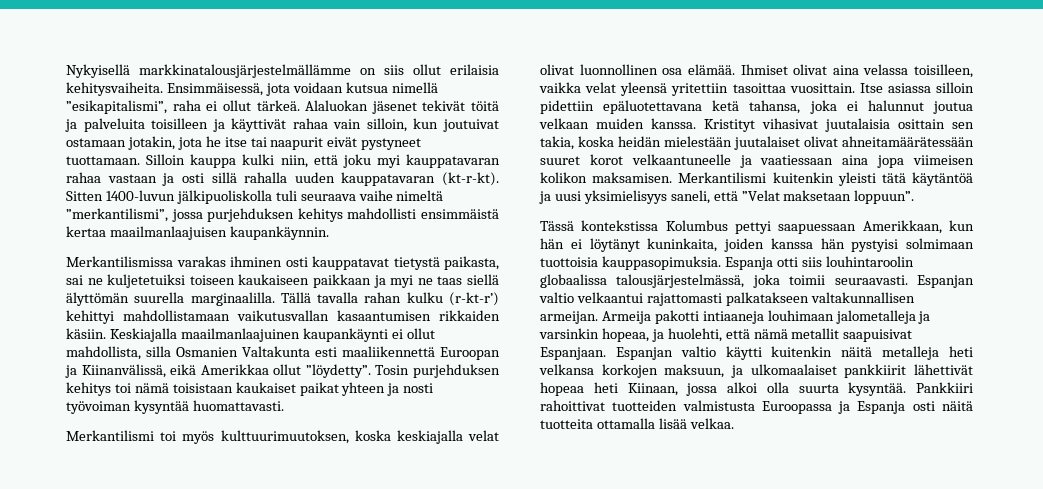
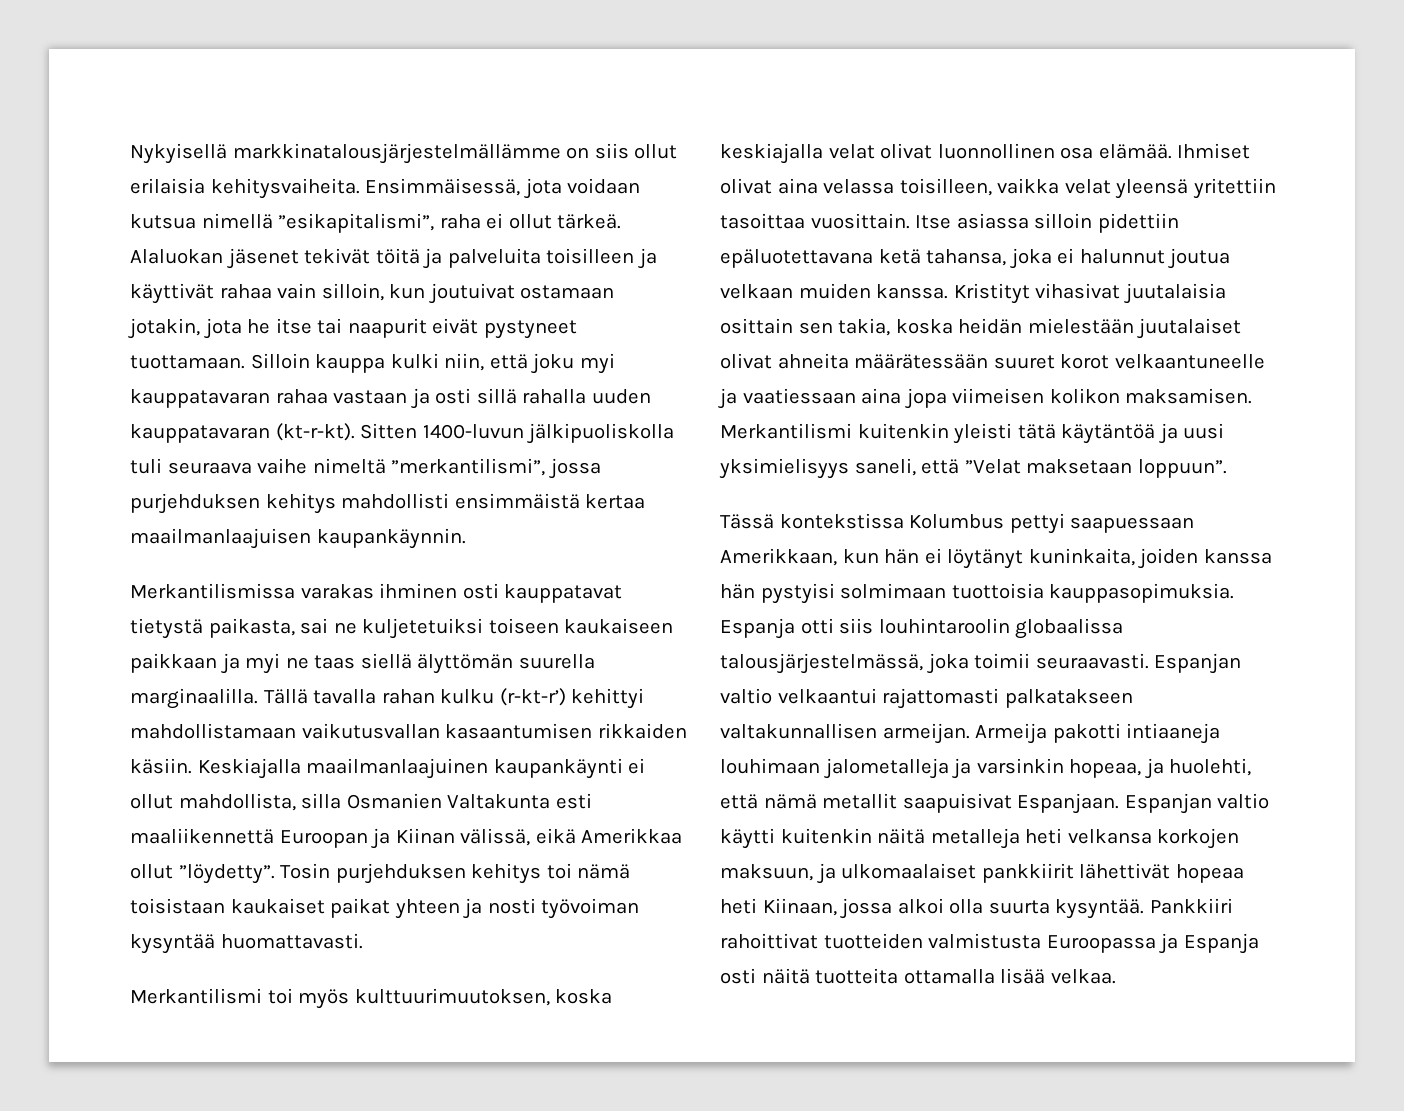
[81,364,166,378] Kiinanvälissä, -> [395,828,531,846] Kiinan välissä,
[842,136,974,147] ahneitamäärätessään -> [777,353,989,369] ahneita määrätessään

